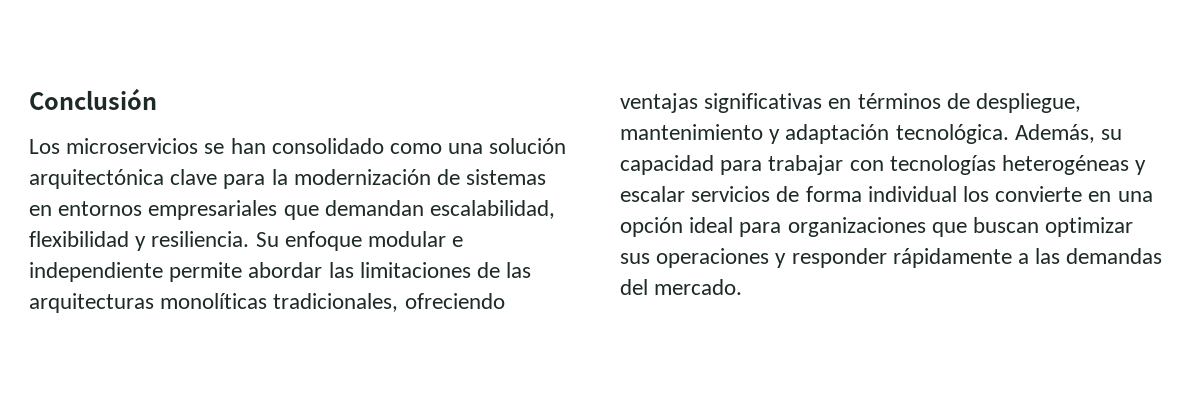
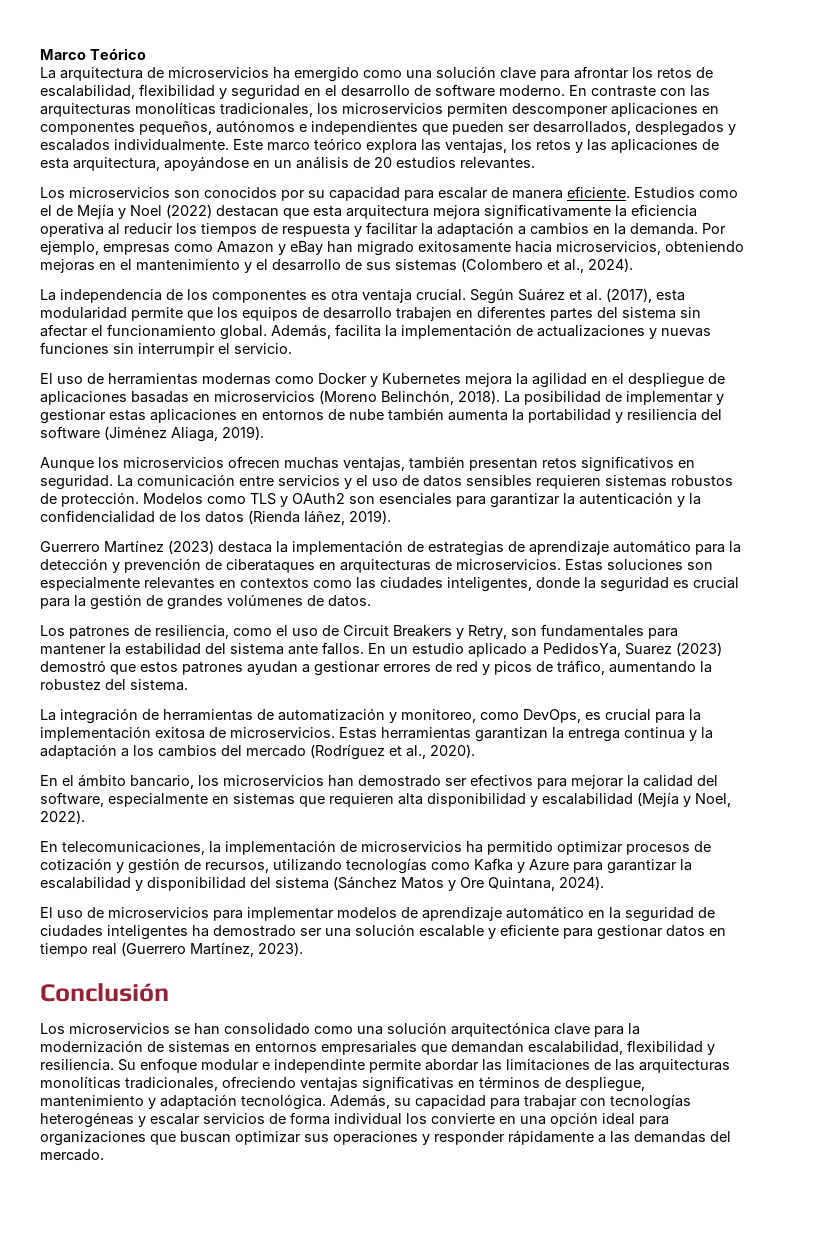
(29, 99) none -> [40,48,146,60] [40,66,713,82] [40,84,710,100] [40,102,719,117] [40,120,736,136] [40,138,719,153] [40,156,535,171] [40,186,738,201] [40,204,697,220] [40,222,726,237] [40,241,744,256] [40,258,633,273] [40,288,685,304] [40,306,701,321] [40,324,711,340] [40,342,292,357] [40,373,725,388] [40,390,724,405] [40,408,722,424] [40,426,264,442] [40,456,695,472] [40,474,733,490] [40,492,701,508] [40,510,391,525] [40,540,741,556] [40,558,713,573] [40,577,739,592] [40,594,371,610] [40,624,678,639] [40,642,722,657] [40,660,712,676] [40,679,188,691] [40,708,701,724] [40,726,713,742] [40,744,475,760] [40,774,718,789] [40,792,731,807] [40,810,85,824] [40,840,711,855] [40,858,692,874] [40,876,604,891] [40,906,715,922] [40,924,726,940] [40,942,303,957] Marco Teórico // La arquitectura de microservicios ha emergido como una solución clave para afrontar los retos de escalabilidad, flexibilidad y seguridad en el desarrollo de software moderno. En contraste con las arquitecturas monolíticas tradicionales, los microservicios permiten descomponer aplicaciones en componentes pequeños, autónomos e independientes que pueden ser desarrollados, desplegados y escalados individualmente. Este marco teórico explora las ventajas, los retos y las aplicaciones de esta arquitectura, apoyándose en un análisis de 20 estudios relevantes. // Los microservicios son conocidos por su capacidad para escalar de manera eficiente. Estudios como el de Mejía y Noel (2022) destacan que esta arquitectura mejora significativamente la eficiencia operativa al reducir los tiempos de respuesta y facilitar la adaptación a cambios en la demanda. Por ejemplo, empresas como Amazon y eBay han migrado exitosamente hacia microservicios, obteniendo mejoras en el mantenimiento y el desarrollo de sus sistemas (Colombero et al., 2024). // La independencia de los componentes es otra ventaja crucial. Según Suárez et al. (2017), esta modularidad permite que los equipos de desarrollo trabajen en diferentes partes del sistema sin afectar el funcionamiento global. Además, facilita la implementación de actualizaciones y nuevas funciones sin interrumpir el servicio. // El uso de herramientas modernas como Docker y Kubernetes mejora la agilidad en el despliegue de aplicaciones basadas en microservicios (Moreno Belinchón, 2018). La posibilidad de implementar y gestionar estas aplicaciones en entornos de nube también aumenta la portabilidad y resiliencia del software (Jiménez Aliaga, 2019). // Aunque los microservicios ofrecen muchas ventajas, también presentan retos significativos en seguridad. La comunicación entre servicios y el uso de datos sensibles requieren sistemas robustos de protección. Modelos como TLS y OAuth2 son esenciales para garantizar la autenticación y la confidencialidad de los datos (Rienda Iáñez, 2019). // Guerrero Martínez (2023) destaca la implementación de estrategias de aprendizaje automático para la detección y prevención de ciberataques en arquitecturas de microservicios. Estas soluciones son especialmente relevantes en contextos como las ciudades inteligentes, donde la seguridad es crucial para la gestión de grandes volúmenes de datos. // Los patrones de resiliencia, como el uso de Circuit Breakers y Retry, son fundamentales para mantener la estabilidad del sistema ante fallos. En un estudio aplicado a PedidosYa, Suarez (2023) demostró que estos patrones ayudan a gestionar errores de red y picos de tráfico, aumentando la robustez del sistema. // La integración de herramientas de automatización y monitoreo, como DevOps, es crucial para la implementación exitosa de microservicios. Estas herramientas garantizan la entrega continua y la adaptación a los cambios del mercado (Rodríguez et al., 2020). // En el ámbito bancario, los microservicios han demostrado ser efectivos para mejorar la calidad del software, especialmente en sistemas que requieren alta disponibilidad y escalabilidad (Mejía y Noel, 2022). // En telecomunicaciones, la implementación de microservicios ha permitido optimizar procesos de cotización y gestión de recursos, utilizando tecnologías como Kafka y Azure para garantizar la escalabilidad y disponibilidad del sistema (Sánchez Matos y Ore Quintana, 2024). // El uso de microservicios para implementar modelos de aprendizaje automático en la seguridad de ciudades inteligentes ha demostrado ser una solución escalable y eficiente para gestionar datos en tiempo real (Guerrero Martínez, 2023). //
[29,262,163,282] independiente -> [274,1059,365,1073] independinte

